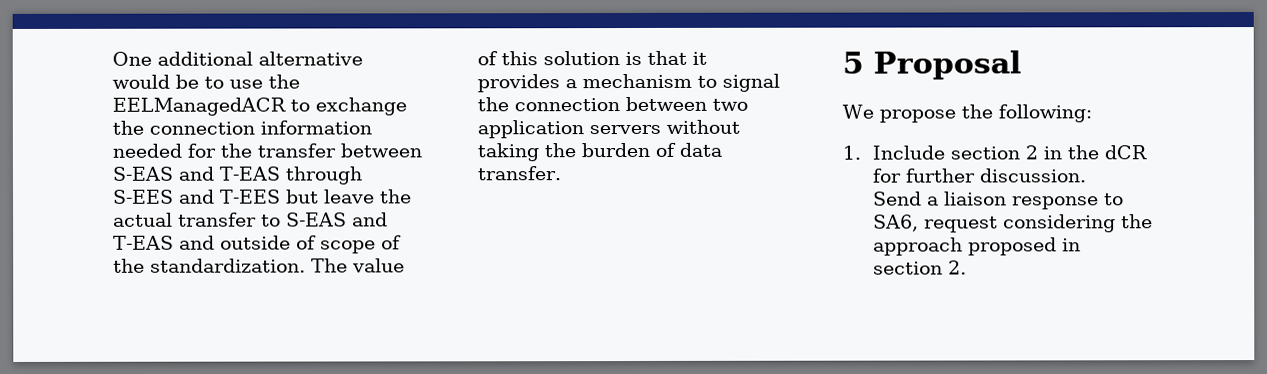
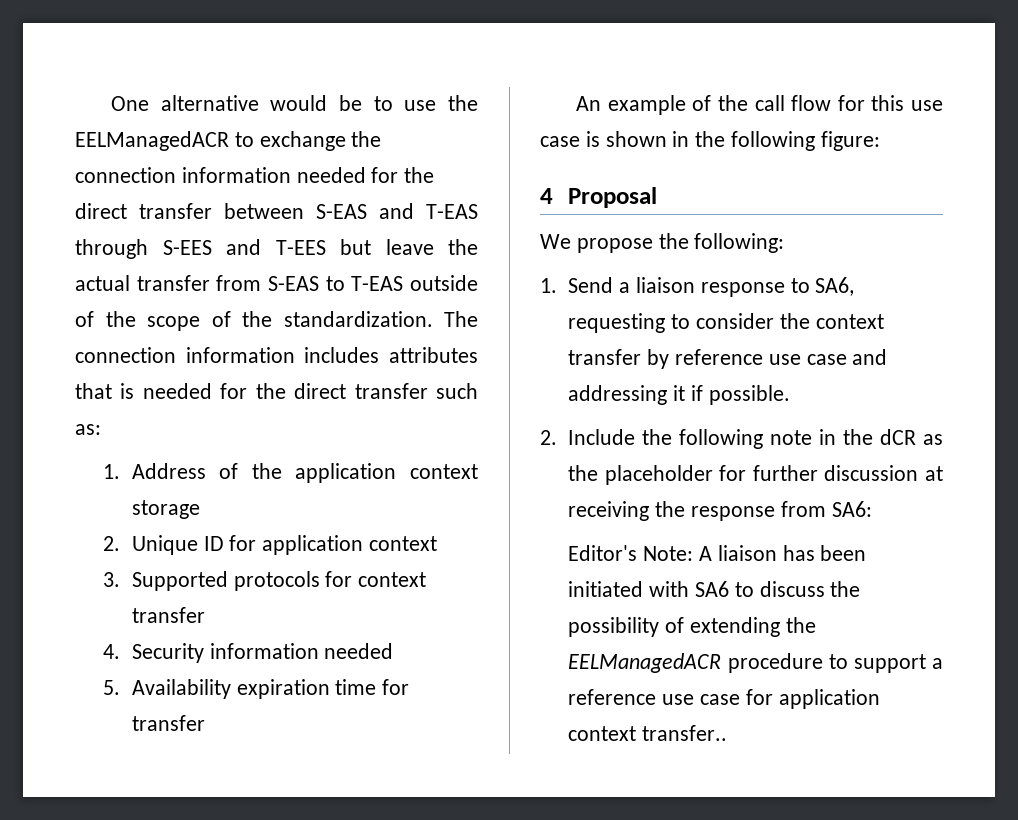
[157,51,253,66] additional -> (150, 103) none
(252, 150) none -> [75,203,127,219] direct
[261,212,389,227] [113,235,215,250] to S-EAS and T-EAS and -> [216,275,404,291] from S-EAS to T-EAS
(317, 242) none -> [105,311,136,327] the
[352,258,405,273] [477,50,707,66] [477,73,780,93] [477,96,748,112] [477,119,740,139] [477,142,722,162] [477,166,561,181] [842,51,864,74] value of this solution is that it provides a mechanism to signal the connection between two application servers without taking the burden of data transfer. // 5 -> [75,347,478,363] [75,383,479,399] [75,424,101,435] [103,463,478,483] [131,500,200,519] [103,535,438,555] [103,571,427,591] [131,607,205,623] [103,643,394,663] [103,679,410,699] [131,715,205,731] [576,95,943,115] [540,131,880,151] [540,188,553,204] connection information includes attributes that is needed for the direct transfer such as: // 1. Address of the application context storage // 2. Unique ID for application context // 3. Supported protocols for context transfer // 4. Security information needed // 5. Availability expiration time for transfer // An example of the call flow for this use case is shown in the following figure: // 4
[871,145,1147,160] [871,168,1086,183] Include section 2 in the dCR for further discussion. // -> (557, 285) none
[923,214,1153,233] [872,237,1081,256] [872,260,967,275] request considering the approach proposed in section 2. -> [568,313,884,333] [568,349,888,369] [568,385,790,405] [540,429,943,449] [568,465,943,485] [568,501,872,521] [568,545,867,561] [568,581,861,597] [568,617,816,637] [568,653,943,673] [568,689,880,709] [568,725,728,741] requesting to consider the context transfer by reference use case and addressing it if possible. // 2. Include the following note in the dCR as the placeholder for further discussion at receiving the response from SA6: // Editor's Note: A liaison has been initiated with SA6 to discuss the possibility of extending the EELManagedACR procedure to support a reference use case for application context transfer..

